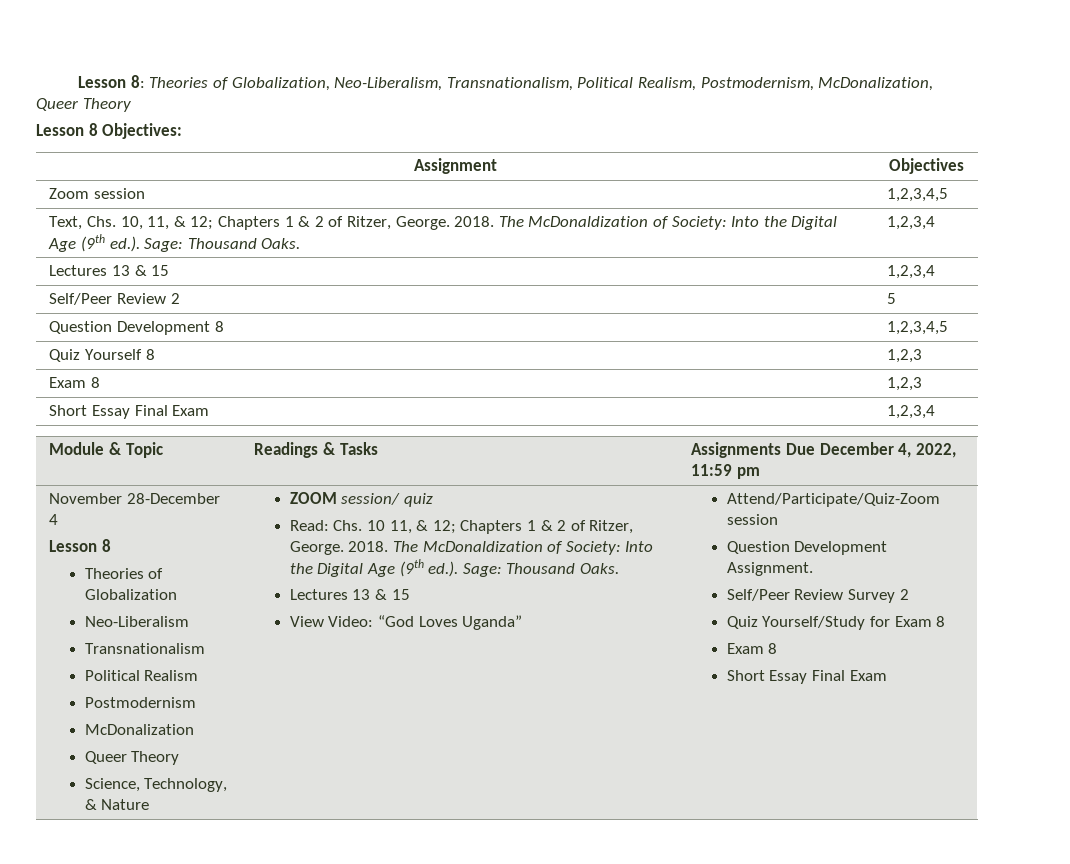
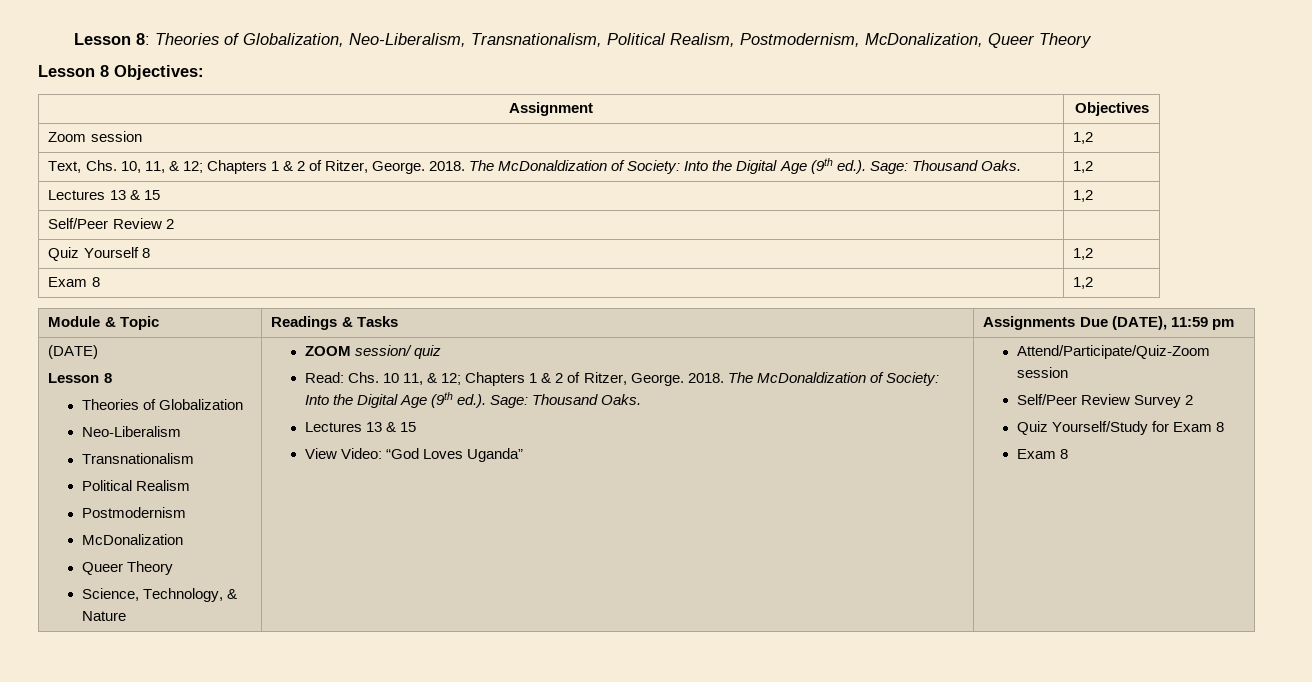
[887,188,949,202] 1,2,3,4,5 -> [1073,132,1094,144] 1,2
[887,216,936,230] 1,2,3,4 -> [1073,161,1094,173] 1,2
[887,265,936,279] 1,2,3,4 -> [1073,190,1094,202] 1,2
[887,293,897,304] [49,321,224,335] [887,321,949,335] 5 // Question Development 8 | 1,2,3,4,5 -> (174, 224) none
[887,349,923,363] 1,2,3 -> [1073,248,1094,260] 1,2
[887,377,923,391] [49,405,210,419] [887,405,936,419] 1,2,3 // Short Essay Final Exam | 1,2,3,4 -> [1073,277,1094,289] 1,2
[819,442,956,458] December 4, 2022, -> [1111,316,1167,330] (DATE),
[49,493,221,504] [49,514,59,525] November 28-December 4 -> [48,345,99,359] (DATE)
[726,541,888,555] [726,562,813,576] // Question Development Assignment. -> (1068, 372) none
[726,670,887,684] // Short Essay Final Exam -> (1069, 454) none

